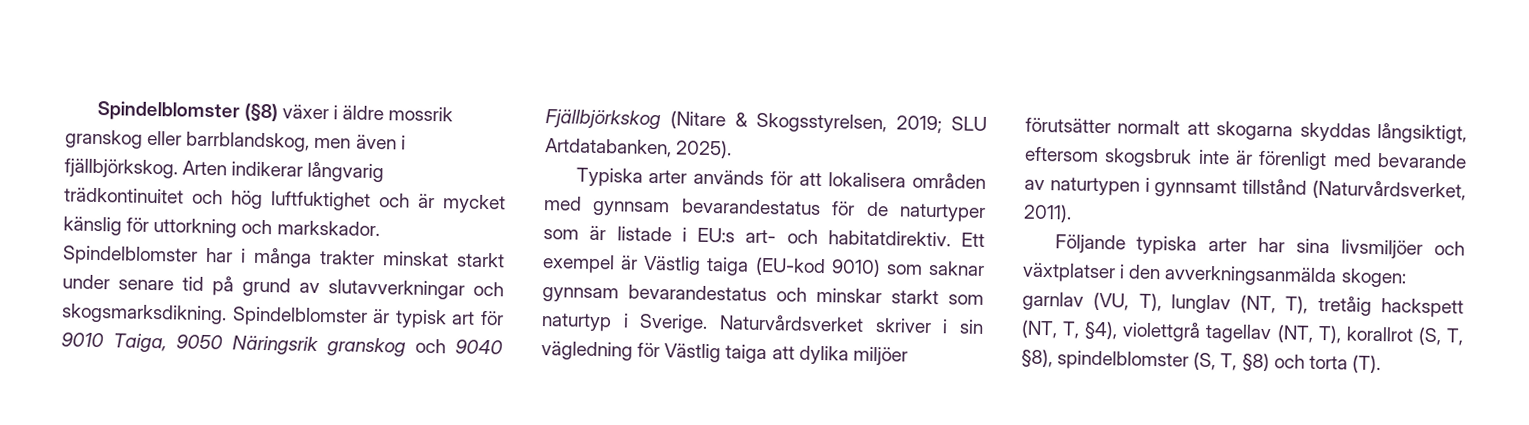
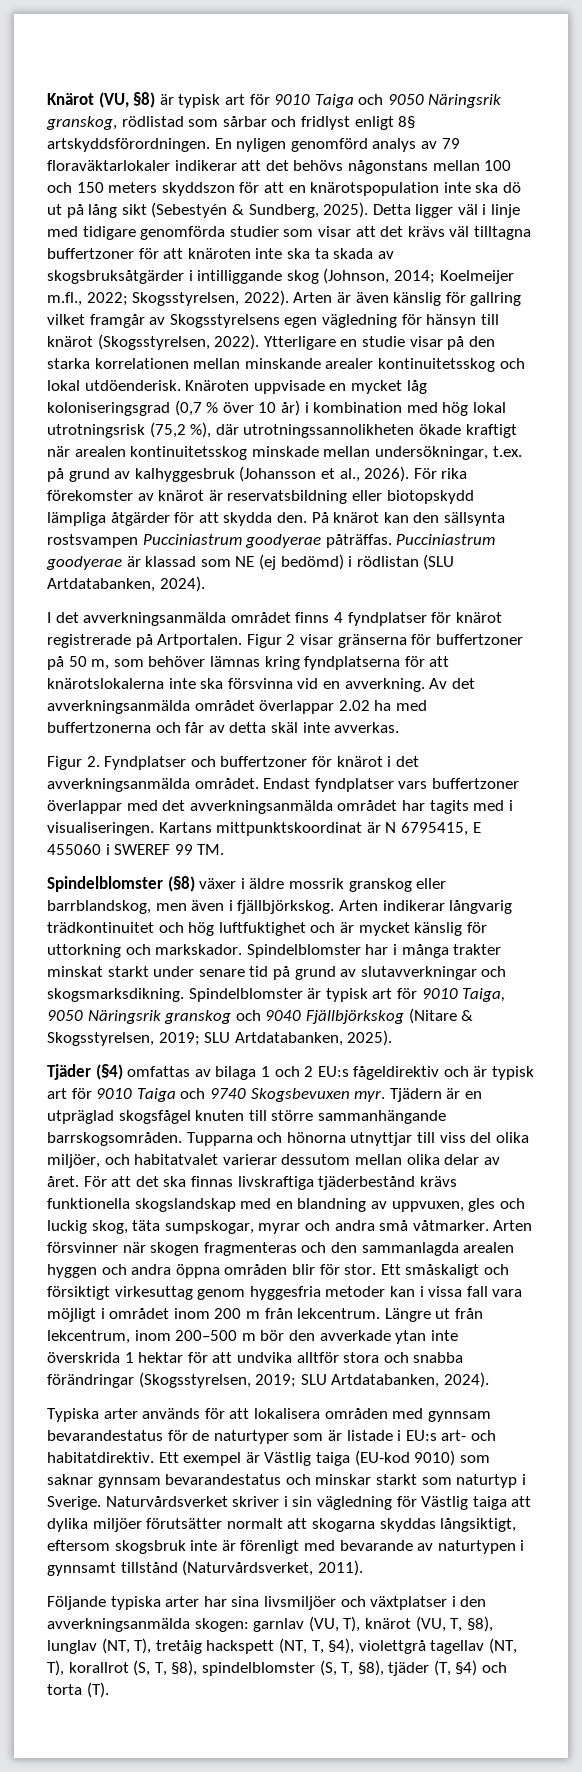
(96, 111) none -> [47,92,502,108] [46,116,416,130] [47,138,460,152] [47,160,512,174] [47,182,521,196] [47,202,521,218] [47,226,531,240] [47,248,394,259] [47,268,514,284] [47,290,522,306] [47,314,499,328] [47,334,495,350] [47,358,525,372] [47,380,427,394] [47,400,506,416] [47,422,517,438] [47,446,522,460] [47,466,468,482] [47,490,474,504] [47,512,505,526] [47,534,496,548] [46,554,455,570] [47,576,205,592] [47,612,502,626] [47,634,523,648] [47,656,450,670] [47,678,475,692] [47,700,427,714] [47,722,400,733] [47,756,419,770] [47,778,519,792] [47,800,513,814] [47,822,481,836] [47,844,225,855] Knärot (VU, §8) är typisk art för 9010 Taiga och 9050 Näringsrik granskog, rödlistad som sårbar och fridlyst enligt 8§ artskyddsförordningen. En nyligen genomförd analys av 79 floraväktarlokaler indikerar att det behövs någonstans mellan 100 och 150 meters skyddszon för att en knärotspopulation inte ska dö ut på lång sikt (Sebestyén & Sundberg, 2025). Detta ligger väl i linje med tidigare genomförda studier som visar att det krävs väl tilltagna buffertzoner för att knäroten inte ska ta skada av skogsbruksåtgärder i intilliggande skog (Johnson, 2014; Koelmeijer m.fl., 2022; Skogsstyrelsen, 2022). Arten är även känslig för gallring vilket framgår av Skogsstyrelsens egen vägledning för hänsyn till knärot (Skogsstyrelsen, 2022). Ytterligare en studie visar på den starka korrelationen mellan minskande arealer kontinuitetsskog och lokal utdöenderisk. Knäroten uppvisade en mycket låg koloniseringsgrad (0,7 % över 10 år) i kombination med hög lokal utrotningsrisk (75,2 %), där utrotningssannolikheten ökade kraftigt när arealen kontinuitetsskog minskade mellan undersökningar, t.ex. på grund av kalhyggesbruk (Johansson et al., 2026). För rika förekomster av knärot är reservatsbildning eller biotopskydd lämpliga åtgärder för att skydda den. På knärot kan den sällsynta rostsvampen Pucciniastrum goodyerae påträffas. Pucciniastrum goodyerae är klassad som NE (ej bedömd) i rödlistan (SLU Artdatabanken, 2024). // I det avverkningsanmälda området finns 4 fyndplatser för knärot registrerade på Artportalen. Figur 2 visar gränserna för buffertzoner på 50 m, som behöver lämnas kring fyndplatserna för att knärotslokalerna inte ska försvinna vid en avverkning. Av det avverkningsanmälda området överlappar 2.02 ha med buffertzonerna och får av detta skäl inte avverkas. // Figur 2. Fyndplatser och buffertzoner för knärot i det avverkningsanmälda området. Endast fyndplatser vars buffertzoner överlappar med det avverkningsanmälda området har tagits med i visualiseringen. Kartans mittpunktskoordinat är N 6795415, E 455060 i SWEREF 99 TM. //
(733, 149) none -> [47,1064,535,1080] [47,1088,482,1102] [47,1110,446,1124] [47,1132,529,1146] [47,1154,500,1168] [47,1176,457,1190] [47,1198,525,1212] [47,1220,533,1234] [47,1242,515,1256] [47,1264,509,1278] [47,1286,523,1300] [47,1308,483,1322] [47,1330,458,1344] [47,1352,464,1363] [47,1372,489,1388] // Tjäder (§4) omfattas av bilaga 1 och 2 EU:s fågeldirektiv och är typisk art för 9010 Taiga och 9740 Skogsbevuxen myr. Tjädern är en utpräglad skogsfågel knuten till större sammanhängande barrskogsområden. Tupparna och hönorna utnyttjar till viss del olika miljöer, och habitatvalet varierar dessutom mellan olika delar av året. För att det ska finnas livskraftiga tjäderbestånd krävs funktionella skogslandskap med en blandning av uppvuxen, gles och luckig skog, täta sumpskogar, myrar och andra små våtmarker. Arten försvinner när skogen fragmenteras och den sammanlagda arealen hyggen och andra öppna områden blir för stor. Ett småskaligt och försiktigt virkesuttag genom hyggesfria metoder kan i vissa fall vara möjligt i området inom 200 m från lekcentrum. Längre ut från lekcentrum, inom 200–500 m bör den avverkade ytan inte överskrida 1 hektar för att undvika alltför stora och snabba förändringar (Skogsstyrelsen, 2019; SLU Artdatabanken, 2024).
(1162, 302) none -> [364,1616,493,1632] knärot (VU, T, §8),
[1241,352,1270,372] §8) -> [357,1660,478,1676] §8), tjäder (T, §4)

